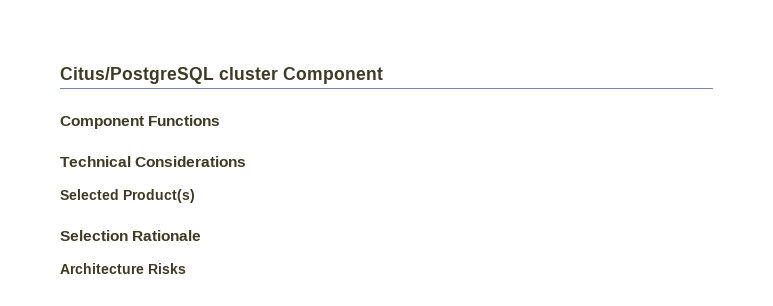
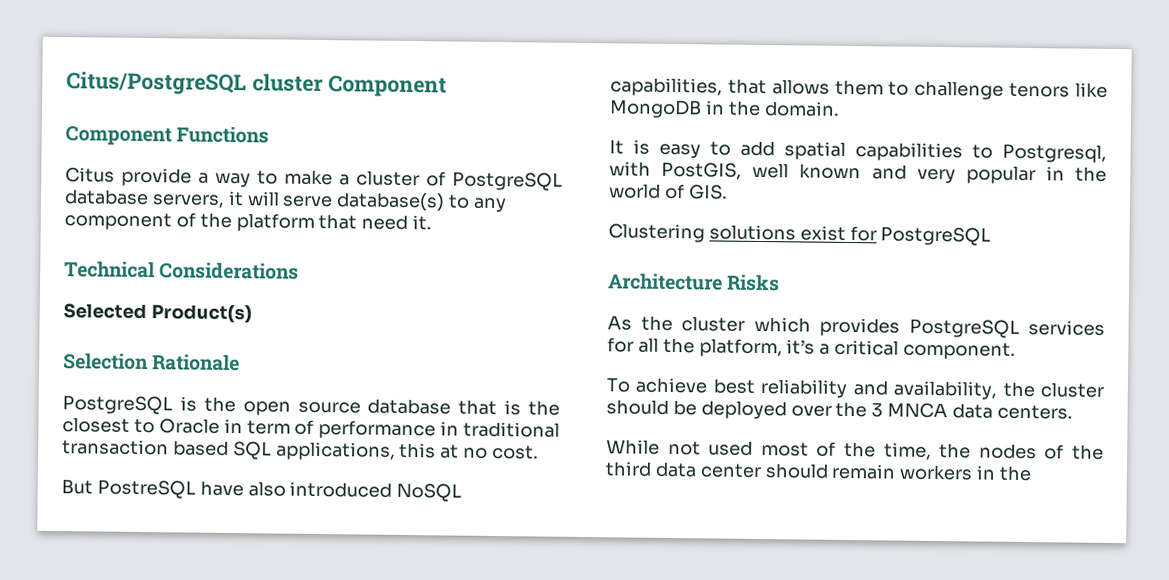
(221, 120) none -> [65,167,563,191] [64,189,508,213] [64,212,433,232] // Citus provide a way to make a cluster of PostgreSQL database servers, it will serve database(s) to any component of the platform that need it.
[60,263,186,274] Architecture Risks -> [62,395,560,416] [62,417,560,440] [62,439,540,461] [61,479,463,502] [610,77,1108,100] [609,99,840,119] [609,139,1107,163] [609,161,1107,185] [609,183,728,200] [608,223,992,246] [608,273,781,292] [607,315,1105,338] [607,337,1017,360] [606,377,1104,400] [606,399,1073,420] [606,439,1104,460] [605,461,1033,482] PostgreSQL is the open source database that is the closest to Oracle in term of performance in traditional transaction based SQL applications, this at no cost. // But PostreSQL have also introduced NoSQL capabilities, that allows them to challenge tenors like MongoDB in the domain. // It is easy to add spatial capabilities to Postgresql, with PostGIS, well known and very popular in the world of GIS. // Clustering solutions exist for PostgreSQL // Architecture Risks // As the cluster which provides PostgreSQL services for all the platform, it’s a critical component. // To achieve best reliability and availability, the cluster should be deployed over the 3 MNCA data centers. // While not used most of the time, the nodes of the third data center should remain workers in the

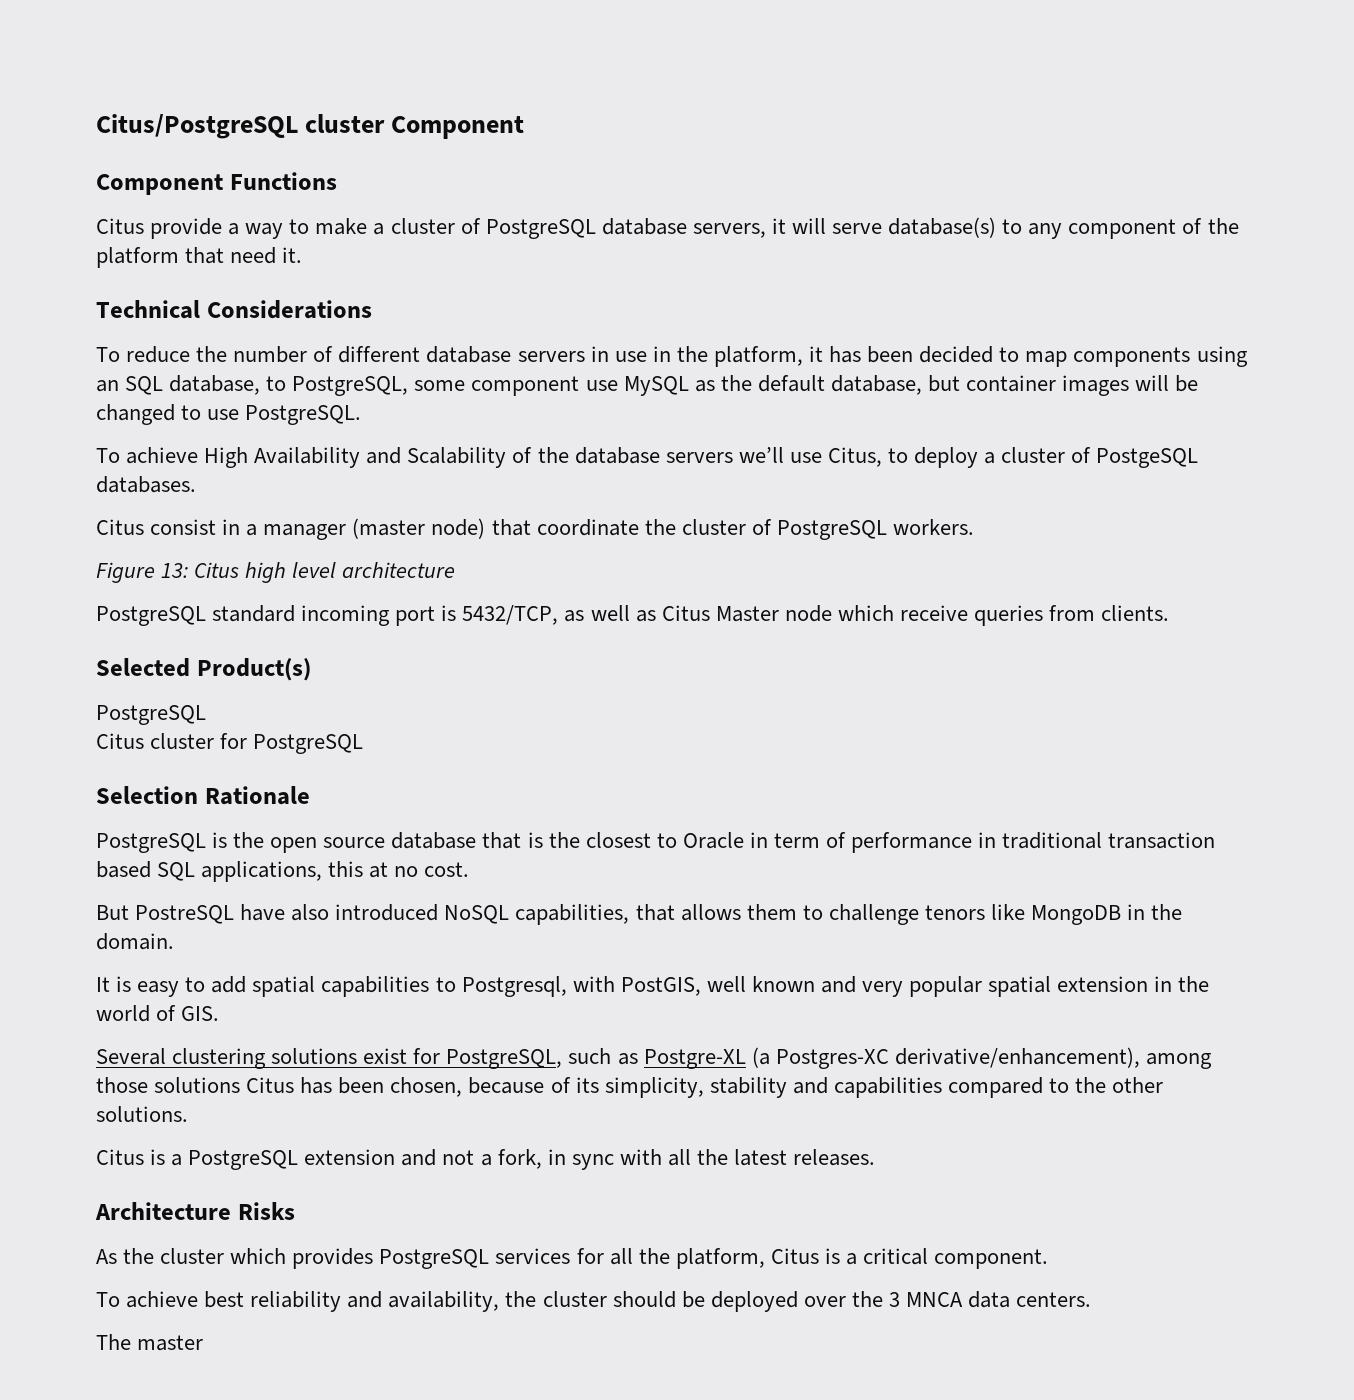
[63,303,252,324] Selected Product(s) -> [96,346,1248,367] [96,375,1199,396] [96,404,362,425] [96,447,1199,468] [96,476,196,493] [96,518,974,540] [96,562,456,583] [96,605,1170,626] [96,658,311,681] [96,705,206,725] [96,733,364,754] To reduce the number of different database servers in use in the platform, it has been decided to map components using an SQL database, to PostgreSQL, some component use MySQL as the default database, but container images will be changed to use PostgreSQL. // To achieve High Availability and Scalability of the database servers we’ll use Citus, to deploy a cluster of PostgeSQL databases. // Citus consist in a manager (master node) that coordinate the cluster of PostgreSQL workers. // Figure 13: Citus high level architecture // PostgreSQL standard incoming port is 5432/TCP, as well as Citus Master node which receive queries from clients. // Selected Product(s) // PostgreSQL // Citus cluster for PostgreSQL
(1036, 175) none -> [988,976,1149,997] spatial extension
[608,223,705,243] Clustering -> [96,1048,267,1069] Several clustering
[880,226,992,246] PostgreSQL -> [446,1047,1212,1069] [96,1077,1164,1098] [96,1106,188,1122] [96,1149,876,1170] PostgreSQL, such as Postgre-XL (a Postgres-XC derivative/enhancement), among those solutions Citus has been chosen, because of its simplicity, stability and capabilities compared to the other solutions. // Citus is a PostgreSQL extension and not a fork, in sync with all the latest releases.
[786,339,816,355] it’s -> [770,1248,840,1264] Citus is
[606,439,1104,460] [605,461,1033,482] While not used most of the time, the nodes of the third data center should remain workers in the -> [96,1334,204,1351] The master

